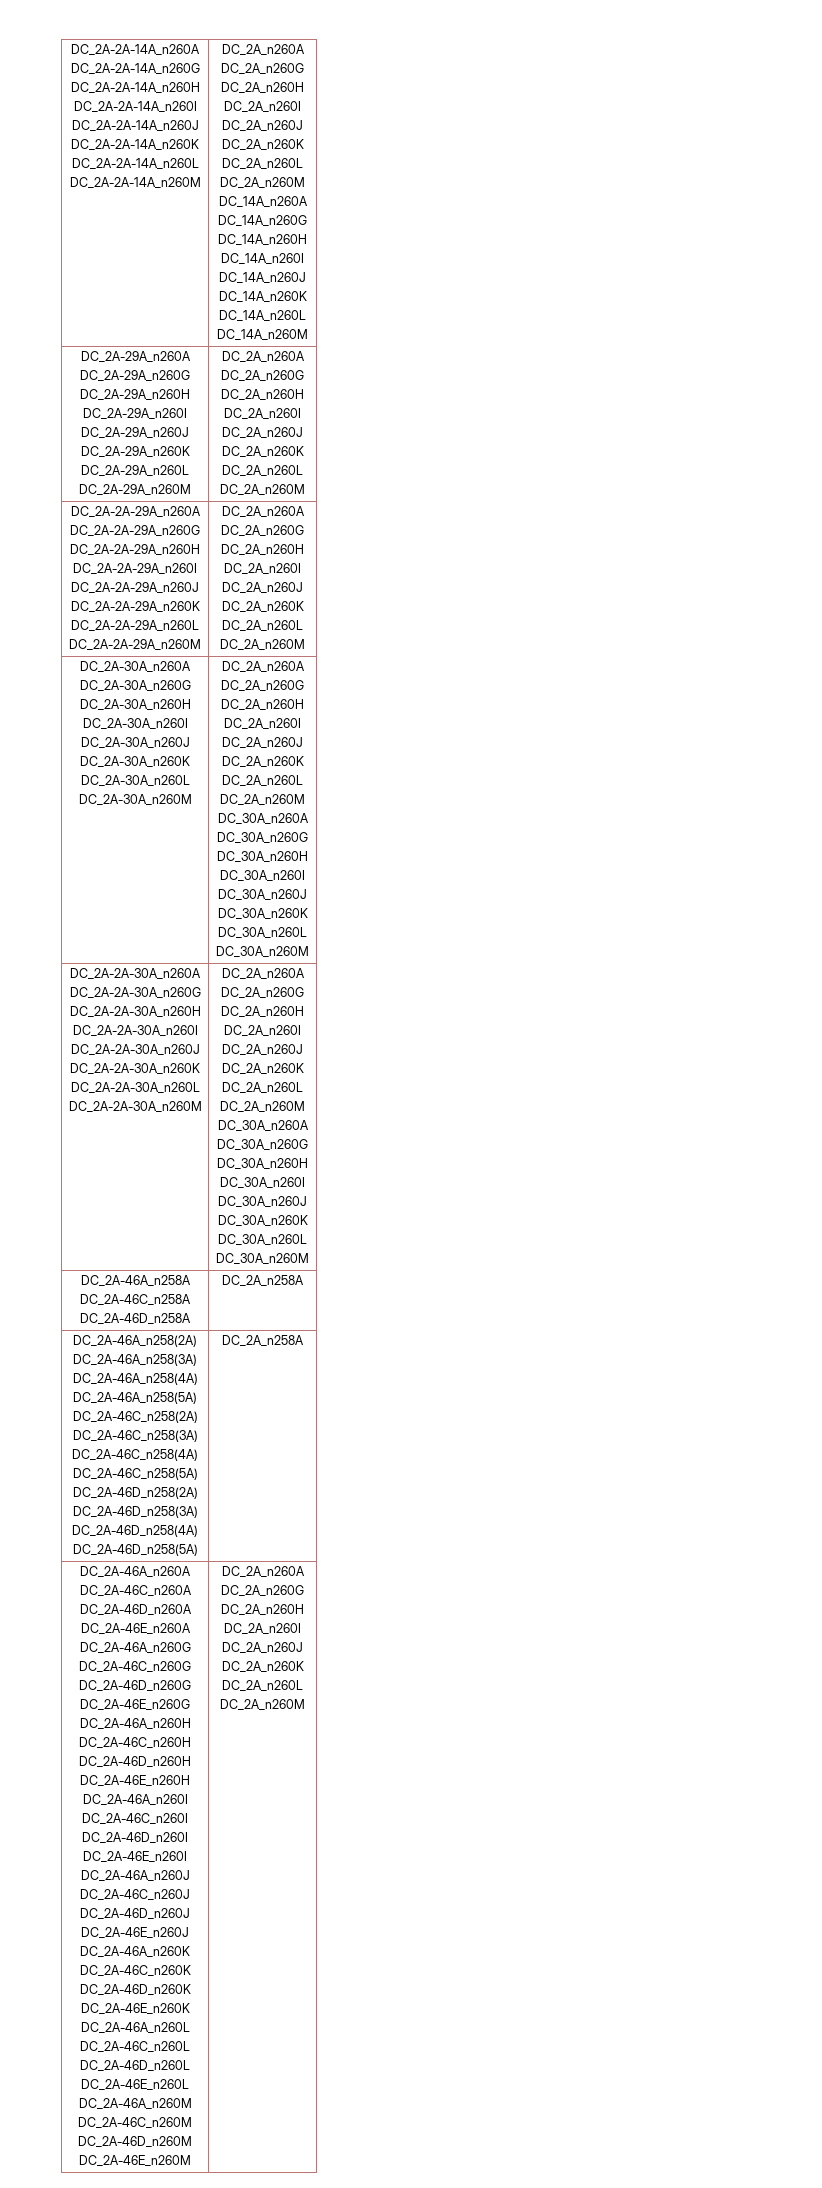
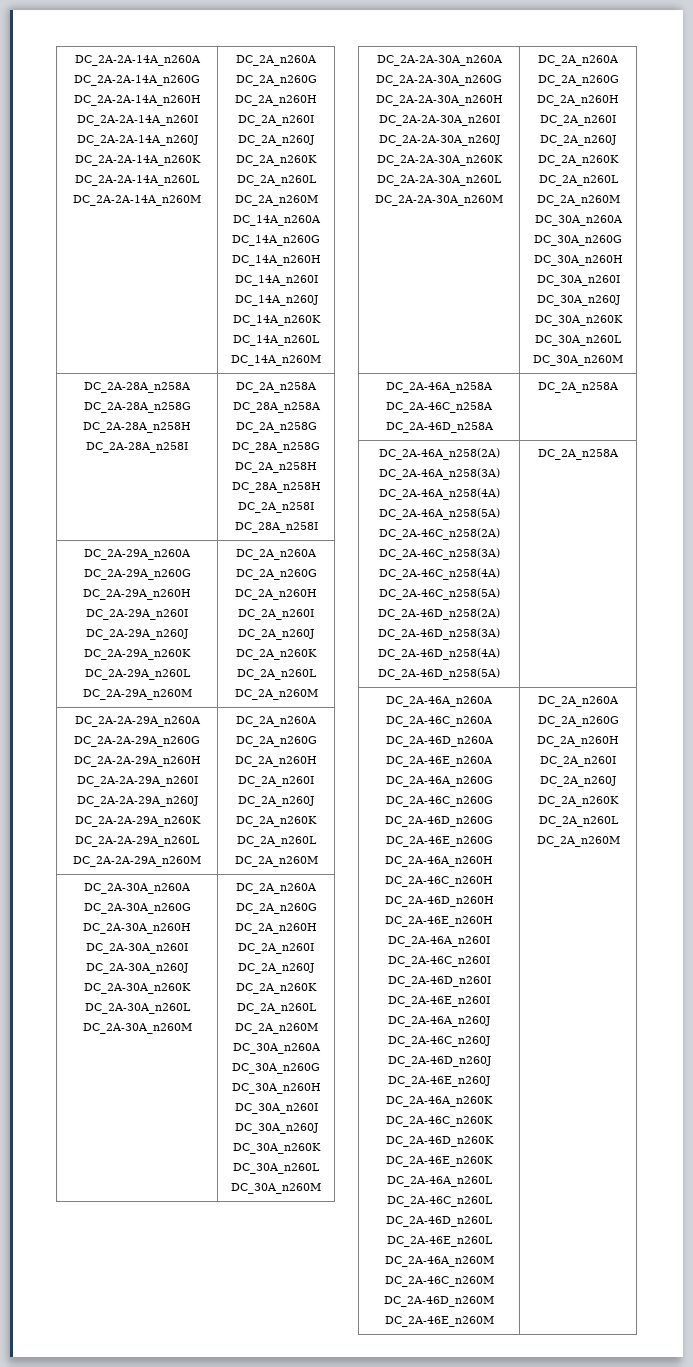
(308, 334) none -> [84,382,191,393] [83,402,191,413] [83,422,191,433] [86,442,188,453] [236,382,317,393] [232,402,321,413] [235,422,317,433] [232,442,320,453] [235,462,317,473] [231,482,321,493] [238,502,314,513] [234,522,318,533] // DC_2A-28A_n258A // DC_2A-28A_n258G // DC_2A-28A_n258H // DC_2A-28A_n258I | DC_2A_n258A // DC_28A_n258A // DC_2A_n258G // DC_28A_n258G // DC_2A_n258H // DC_28A_n258H // DC_2A_n258I // DC_28A_n258I

